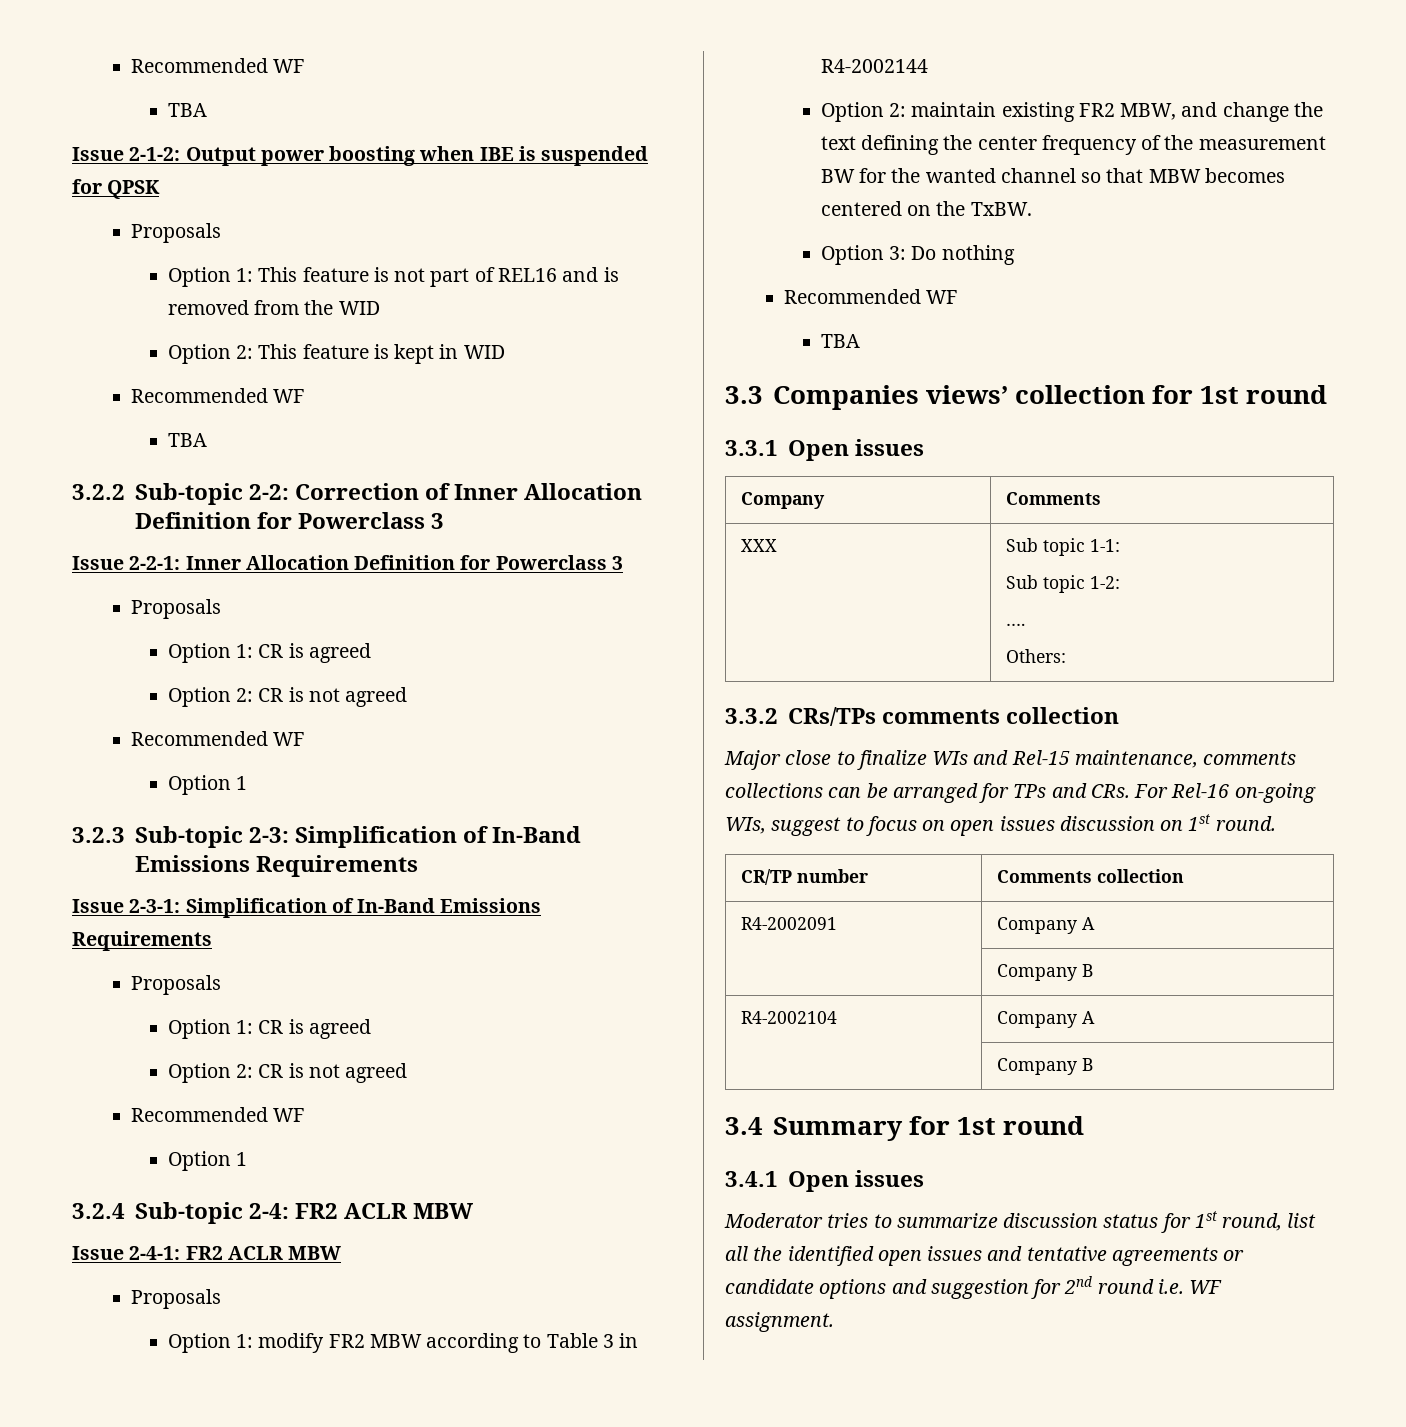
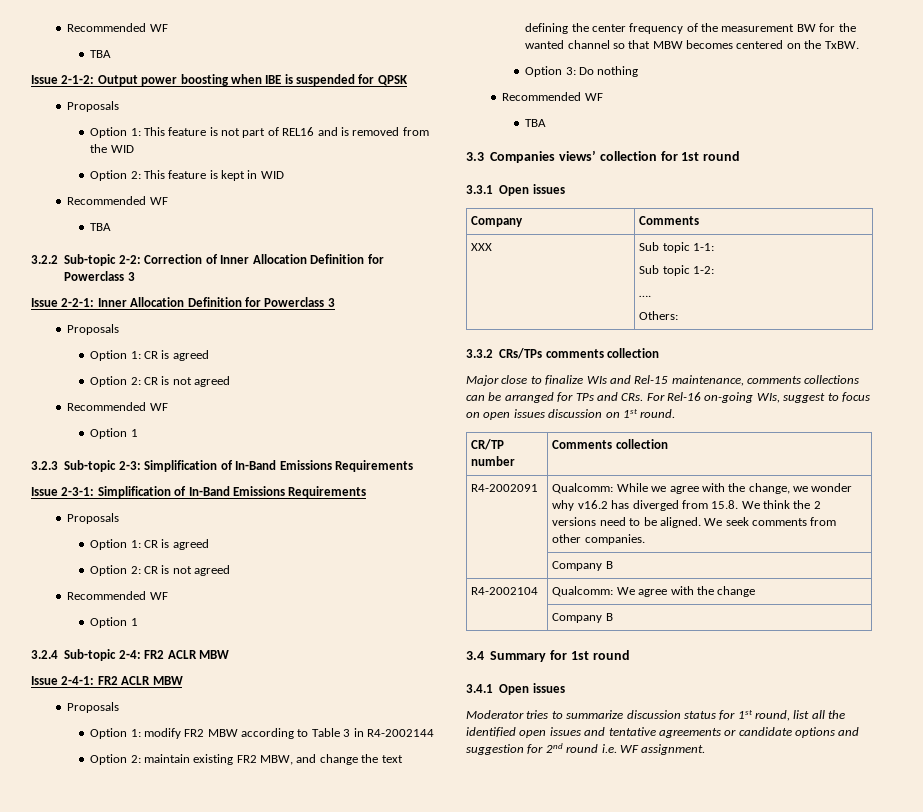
[996,917,1095,934] [996,964,1093,981] [740,1011,837,1024] [996,1011,1095,1028] Company A // | Company B // R4-2002104 | Company A -> [552,483,853,494] [552,500,821,511] [552,517,837,528] [552,534,645,545] [552,561,613,571] [471,587,539,595] [552,586,756,597] Qualcomm: While we agree with the change, we wonder why v16.2 has diverged from 15.8. We think the 2 versions need to be aligned. We seek comments from other companies. // | Company B // R4-2002104 | Qualcomm: We agree with the change

